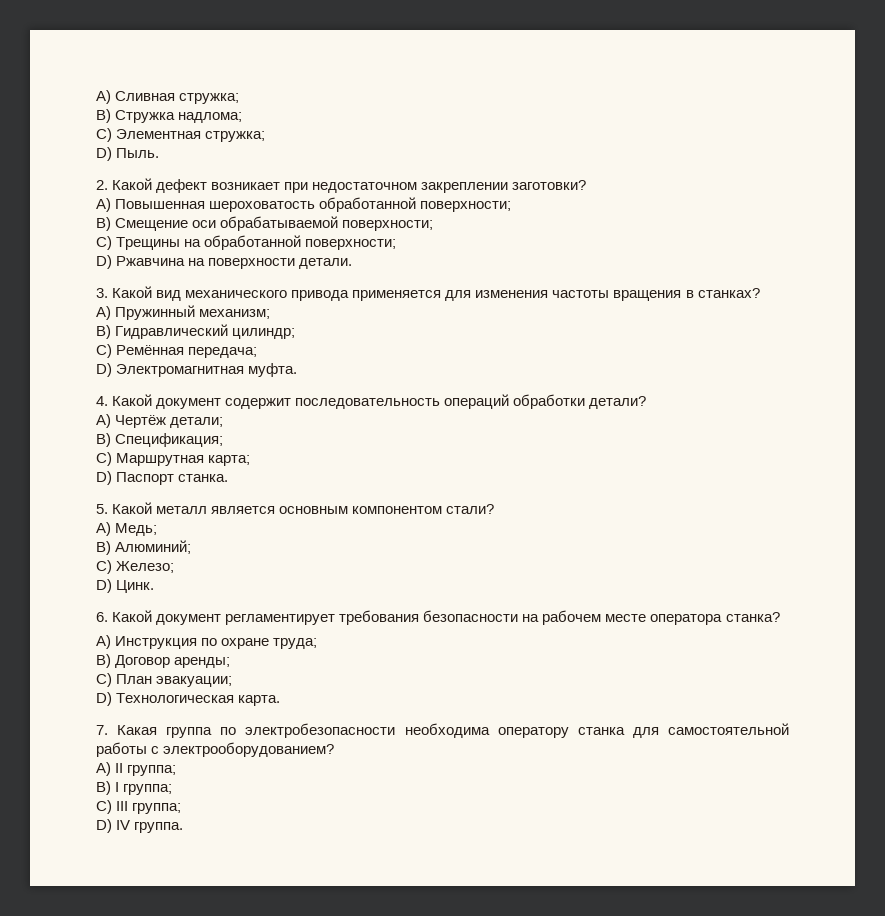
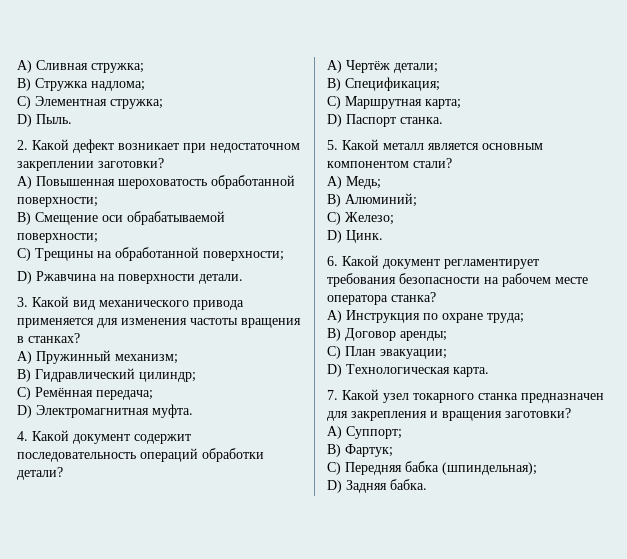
[117,723,789,738] [96,742,335,757] [96,762,177,776] [96,781,173,795] [96,800,182,814] [96,819,184,833] Какая группа по электробезопасности необходима оператору станка для самостоятельной работы с электрооборудованием? // A) II группа; // B) I группа; // C) III группа; // D) IV группа. -> [342,389,604,403] [327,408,571,421] [327,426,402,439] [327,444,393,457] [327,461,537,475] [327,479,427,493] Какой узел токарного станка предназначен для закрепления и вращения заготовки? // A) Суппорт; // B) Фартук; // C) Передняя бабка (шпиндельная); // D) Задняя бабка.

